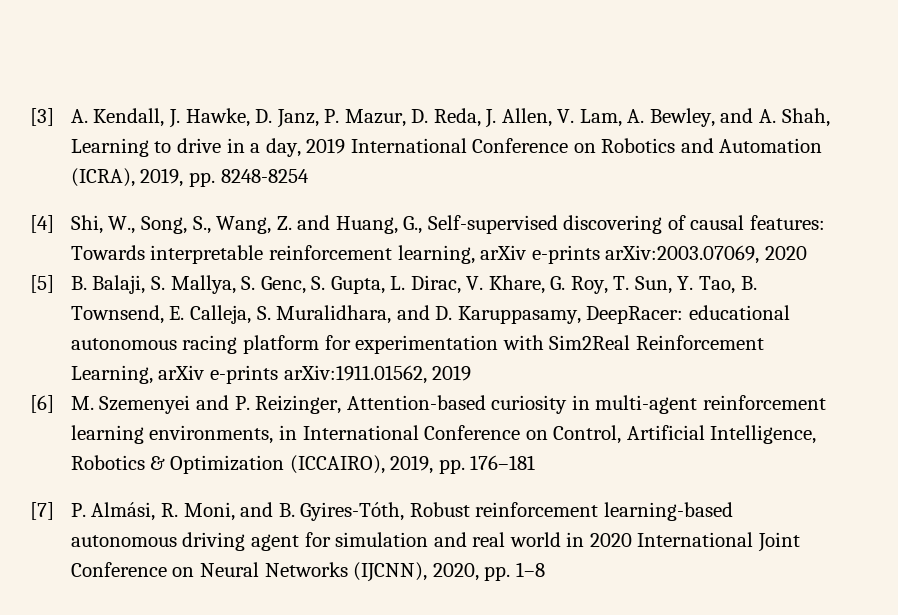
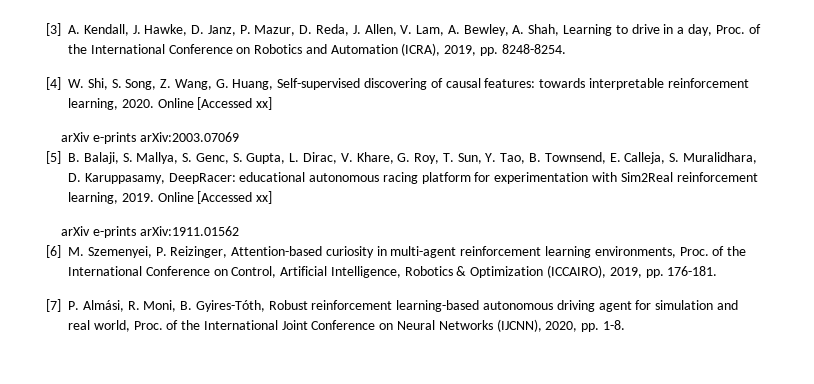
[720,108,754,123] and -> (509, 30) none
[306,138,346,154] 2019 -> [715,24,761,34] [68,44,87,54] Proc. of the
[220,169,309,183] 8248-8254 -> [501,44,566,54] 8248-8254.
[70,215,423,234] Shi, W., Song, S., Wang, Z. and Huang, G., -> [68,78,274,90] W. Shi, S. Song, Z. Wang, G. Huang,
[70,245,145,260] Towards -> [539,78,586,88] towards
[480,245,807,264] arXiv e-prints arXiv:2003.07069, 2020 -> [121,97,273,110] [61,132,239,144] 2020. Online [Accessed xx] // arXiv e-prints arXiv:2003.07069
[396,305,430,320] and -> (757, 158) none
[635,335,764,350] [70,365,472,384] Reinforcement Learning, arXiv e-prints arXiv:1911.01562, 2019 -> [676,172,758,182] [68,191,273,204] [61,226,239,238] reinforcement learning, 2019. Online [Accessed xx] // arXiv e-prints arXiv:1911.01562
[99,395,229,414] Szemenyei and -> [87,246,152,258] Szemenyei,
[278,425,297,440] in -> [679,246,747,256] Proc. of the
[470,455,536,470] 176–181 -> [667,266,718,276] 176-181.
[240,502,274,517] and -> (177, 306) none
[509,532,632,547] world in 2020 -> [93,320,201,332] world, Proc. of the
[515,562,545,577] 1–8 -> [602,320,625,330] 1-8.

